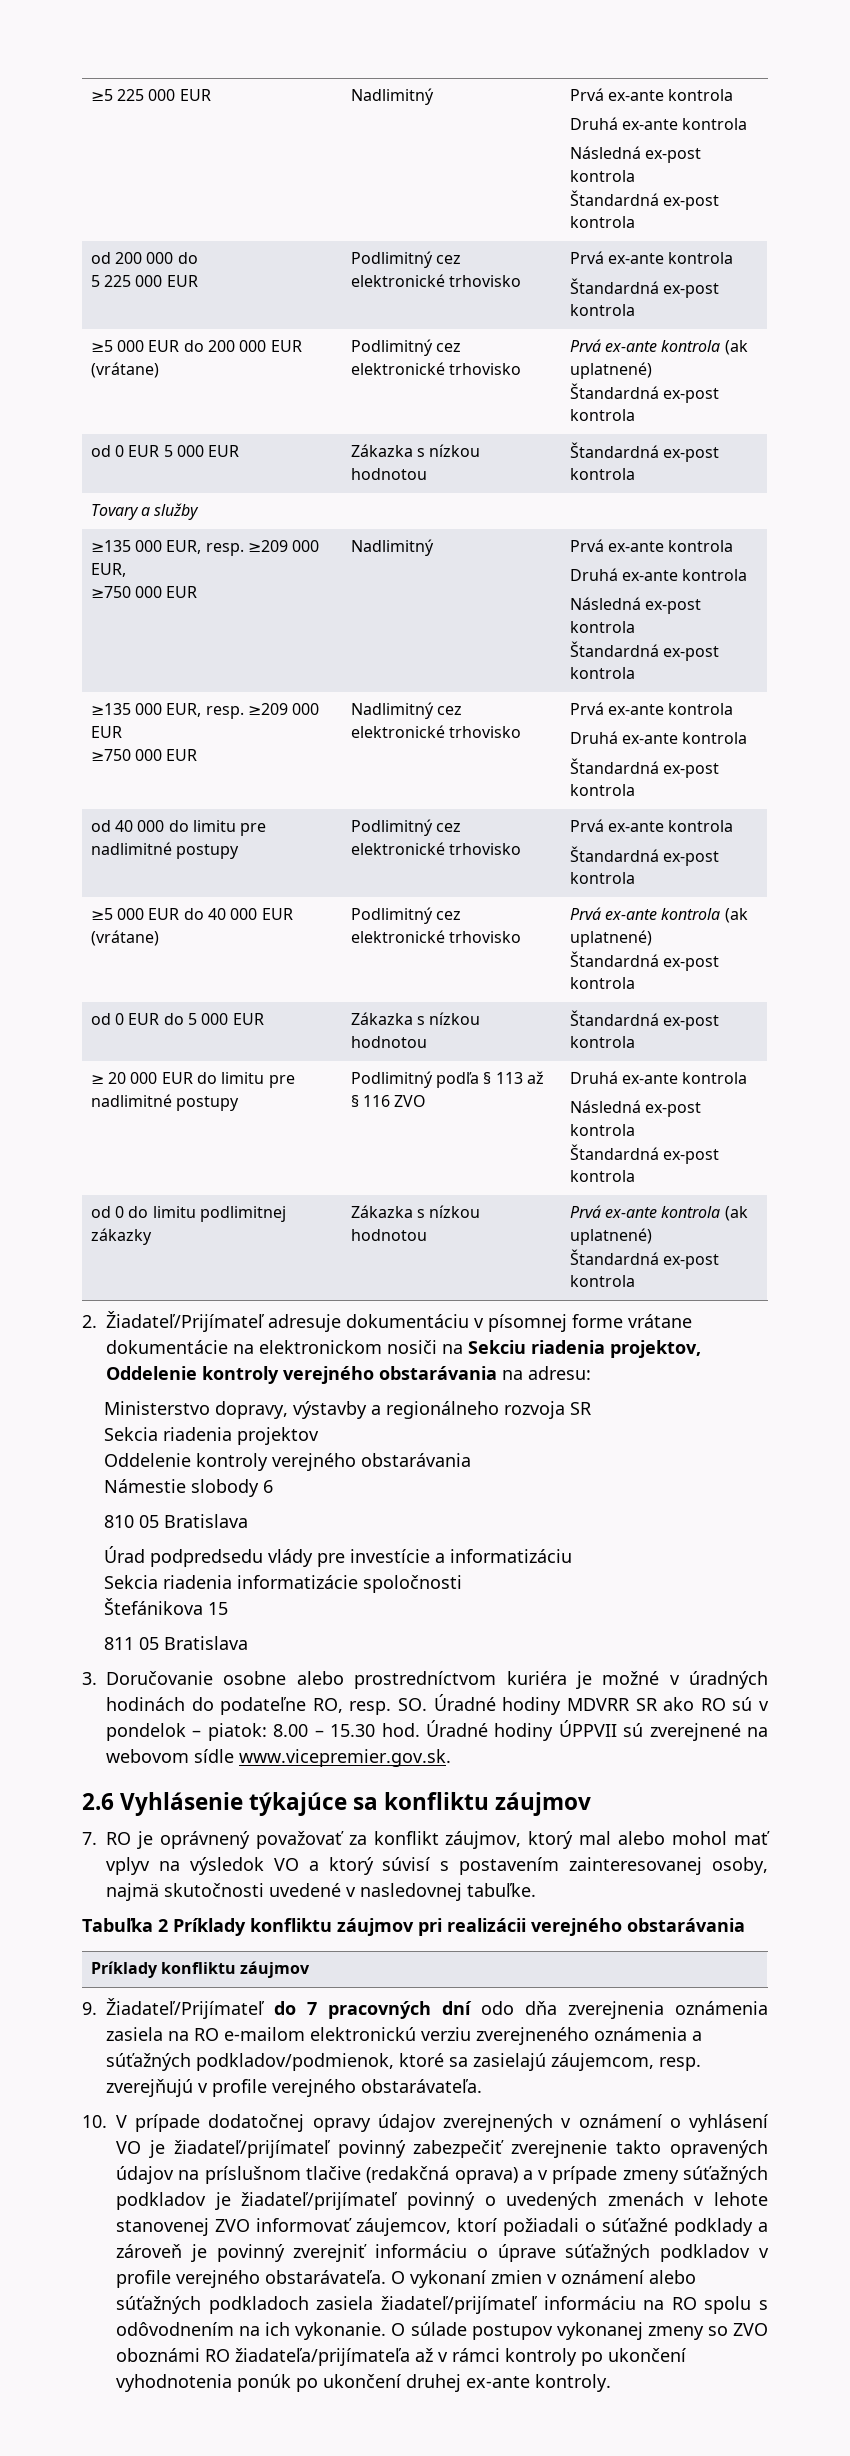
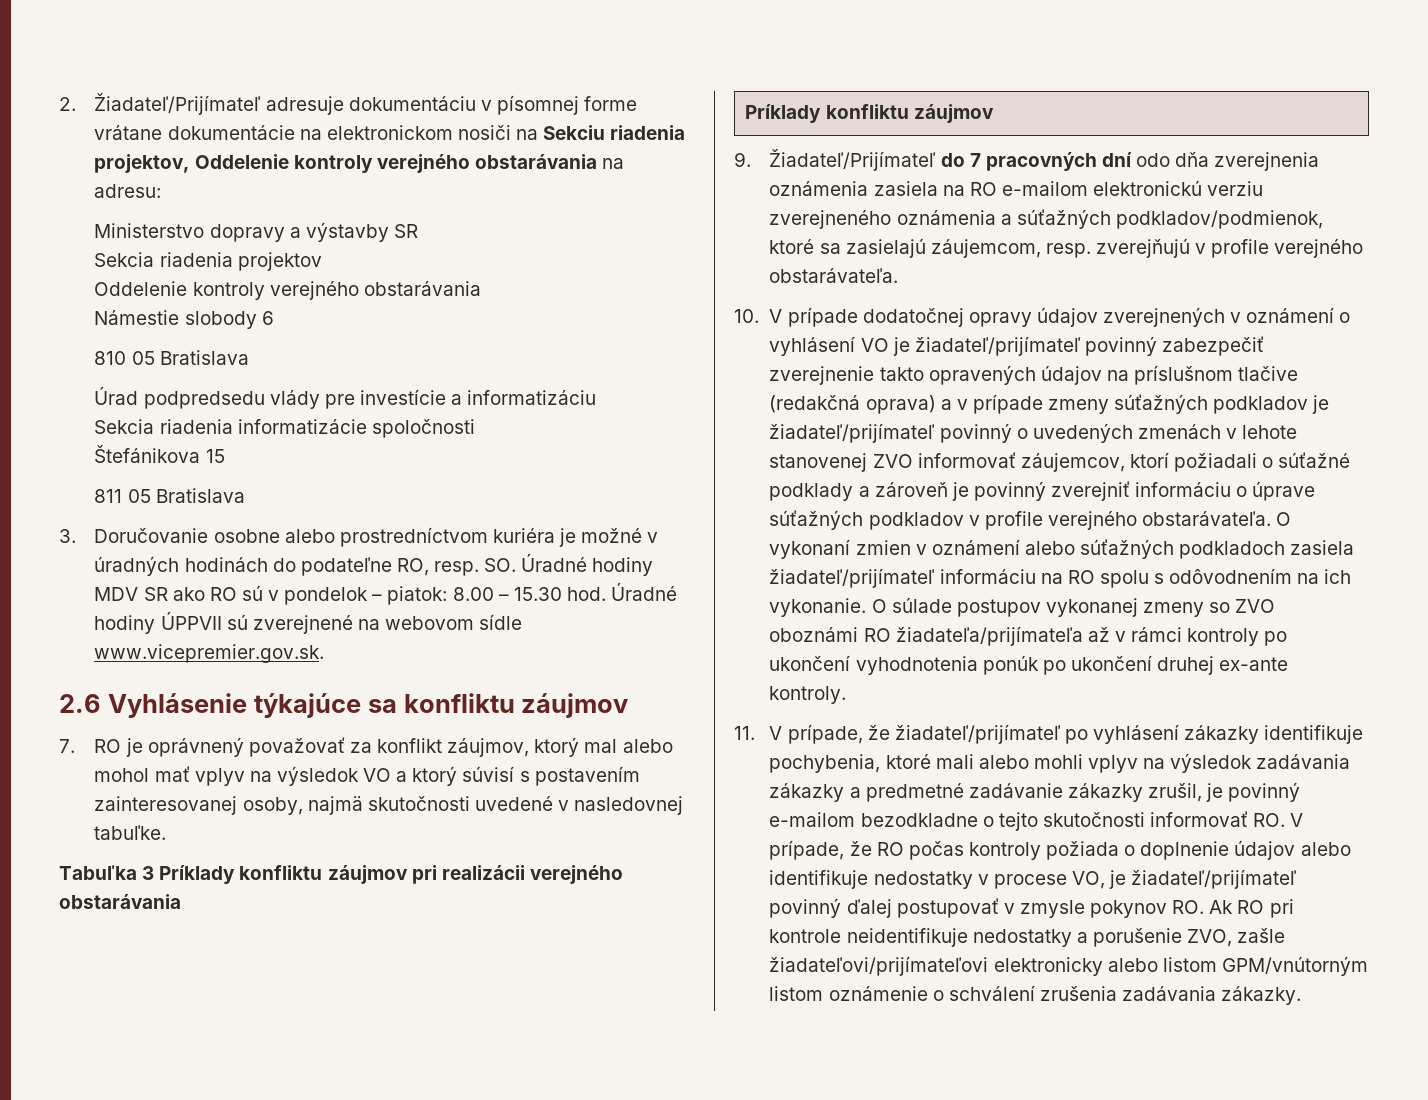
[90,89,211,101] [350,88,434,105] [569,88,734,101] [569,117,748,130] [569,146,702,163] [569,170,635,182] [569,190,720,210] [569,216,635,228] [90,252,198,264] [90,275,198,287] [350,251,462,268] [350,274,522,287] [569,251,734,264] [569,278,720,298] [569,304,635,316] [90,340,302,352] [90,362,159,378] [350,339,462,356] [350,362,522,375] [569,339,748,355] [569,362,652,379] [569,383,720,403] [569,409,635,421] [90,445,240,457] [350,444,481,457] [350,468,427,480] [569,442,720,462] [569,468,635,480] [90,503,200,520] [90,540,320,556] [90,563,126,577] [90,586,198,598] [350,539,434,556] [569,539,734,552] [569,568,748,581] [569,597,702,614] [569,621,635,633] [569,641,720,661] [569,667,635,679] [90,703,320,719] [90,726,122,738] [90,749,198,761] [350,702,463,719] [350,725,522,738] [569,702,734,715] [569,731,748,744] [569,758,720,778] [569,784,635,796] [90,820,267,836] [90,842,240,859] [350,819,462,836] [350,842,522,855] [569,819,734,832] [569,846,720,866] [569,872,635,884] [90,908,293,920] [90,930,159,946] [350,907,462,924] [350,930,522,943] [569,907,748,923] [569,930,652,947] [569,951,720,971] [569,977,635,989] [90,1013,264,1025] [350,1012,481,1025] [350,1036,427,1048] [569,1010,720,1030] [569,1036,635,1048] [90,1072,295,1088] [90,1094,240,1111] [350,1071,545,1088] [350,1095,427,1107] [569,1071,748,1084] [569,1100,702,1117] [569,1124,635,1136] [569,1144,720,1164] [569,1170,635,1182] [90,1206,287,1222] [90,1228,152,1245] [350,1205,481,1218] [350,1229,427,1241] [569,1205,748,1221] [569,1228,652,1245] [569,1249,720,1269] [569,1275,635,1287] ≥5 225 000 EUR | Nadlimitný | Prvá ex-ante kontrola // Druhá ex-ante kontrola // Následná ex-post kontrola // Štandardná ex-post kontrola // od 200 000 do // 5 225 000 EUR | Podlimitný cez elektronické trhovisko | Prvá ex-ante kontrola // Štandardná ex-post kontrola // ≥5 000 EUR do 200 000 EUR (vrátane) | Podlimitný cez elektronické trhovisko | Prvá ex-ante kontrola (ak uplatnené) // Štandardná ex-post kontrola // od 0 EUR 5 000 EUR | Zákazka s nízkou hodnotou | Štandardná ex-post kontrola // Tovary a služby // ≥135 000 EUR, resp. ≥209 000 EUR, // ≥750 000 EUR | Nadlimitný | Prvá ex-ante kontrola // Druhá ex-ante kontrola // Následná ex-post kontrola // Štandardná ex-post kontrola // ≥135 000 EUR, resp. ≥209 000 EUR // ≥750 000 EUR | Nadlimitný cez elektronické trhovisko | Prvá ex-ante kontrola // Druhá ex-ante kontrola // Štandardná ex-post kontrola // od 40 000 do limitu pre nadlimitné postupy | Podlimitný cez elektronické trhovisko | Prvá ex-ante kontrola // Štandardná ex-post kontrola // ≥5 000 EUR do 40 000 EUR (vrátane) | Podlimitný cez elektronické trhovisko | Prvá ex-ante kontrola (ak uplatnené) // Štandardná ex-post kontrola // od 0 EUR do 5 000 EUR | Zákazka s nízkou hodnotou | Štandardná ex-post kontrola // ≥ 20 000 EUR do limitu pre nadlimitné postupy | Podlimitný podľa § 113 až § 116 ZVO | Druhá ex-ante kontrola // Následná ex-post kontrola // Štandardná ex-post kontrola // od 0 do limitu podlimitnej zákazky | Zákazka s nízkou hodnotou | Prvá ex-ante kontrola (ak uplatnené) // Štandardná ex-post kontrola // -> (59, 104) none
[214,1401,565,1419] dopravy, výstavby a regionálneho rozvoja -> [209,222,389,242] dopravy a výstavby
[566,1698,629,1711] MDVRR -> [94,587,139,601] MDV
[158,1919,168,1932] 2 -> [142,866,155,880] 3
(611, 2383) none -> [734,724,1364,744] [769,753,1351,773] [769,782,1301,802] [769,811,1304,831] [769,840,1351,860] [769,869,1298,889] [769,898,1294,918] [769,928,1286,947] [769,956,1368,976] [769,985,1302,1005] // 11. V prípade, že žiadateľ/prijímateľ po vyhlásení zákazky identifikuje pochybenia, ktoré mali alebo mohli vplyv na výsledok zadávania zákazky a predmetné zadávanie zákazky zrušil, je povinný e-mailom bezodkladne o tejto skutočnosti informovať RO. V prípade, že RO počas kontroly požiada o doplnenie údajov alebo identifikuje nedostatky v procese VO, je žiadateľ/prijímateľ povinný ďalej postupovať v zmysle pokynov RO. Ak RO pri kontrole neidentifikuje nedostatky a porušenie ZVO, zašle žiadateľovi/prijímateľovi elektronicky alebo listom GPM/vnútorným listom oznámenie o schválení zrušenia zadávania zákazky.

